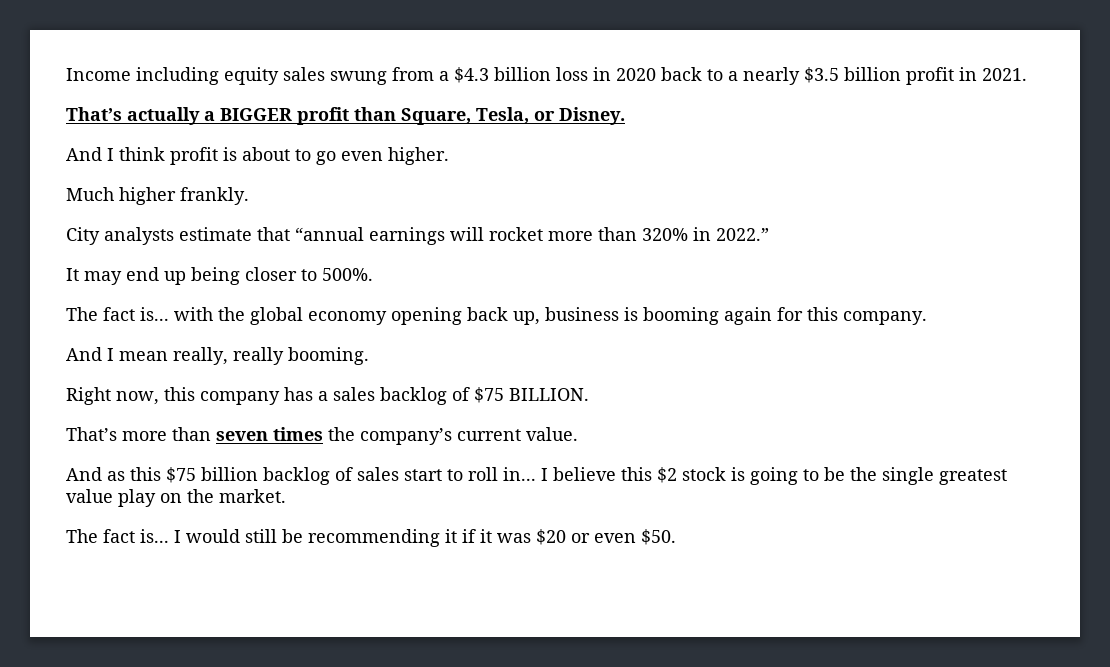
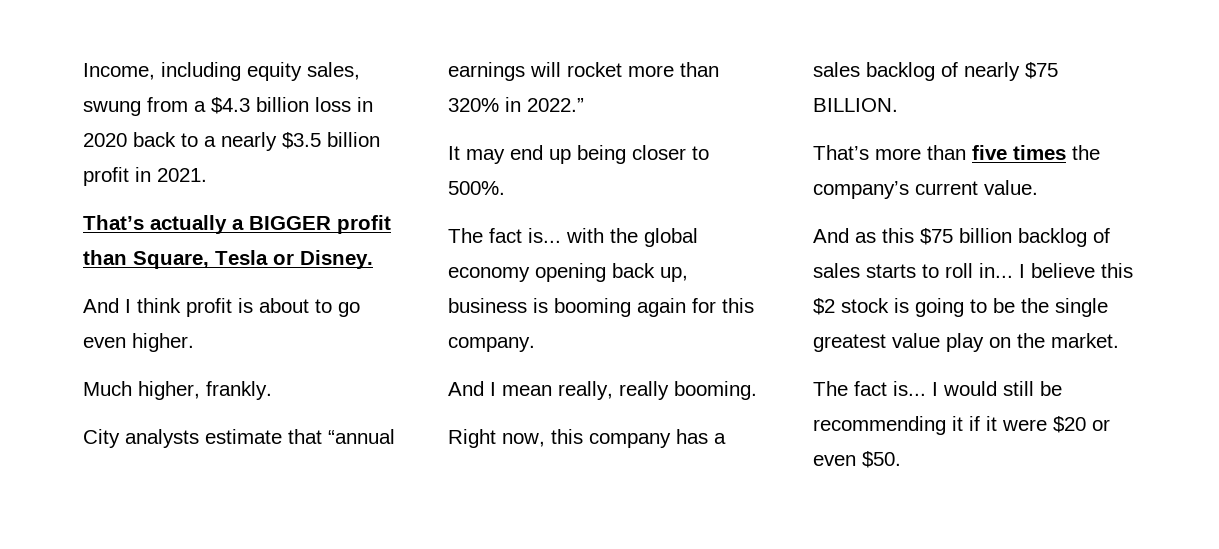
[66,68,131,81] Income -> [83,63,155,80] Income,
[283,67,325,81] sales -> [307,62,360,80] sales,
[476,107,529,124] Tesla, -> [215,250,268,265] Tesla
[119,187,176,205] higher -> [138,381,200,400] higher,
(470, 394) none -> [964,62,1020,81] nearly
[216,431,268,441] seven -> [972,145,1007,160] five
[404,469,442,481] start -> [866,264,916,278] starts
[497,533,531,543] was -> [1002,419,1047,431] were

